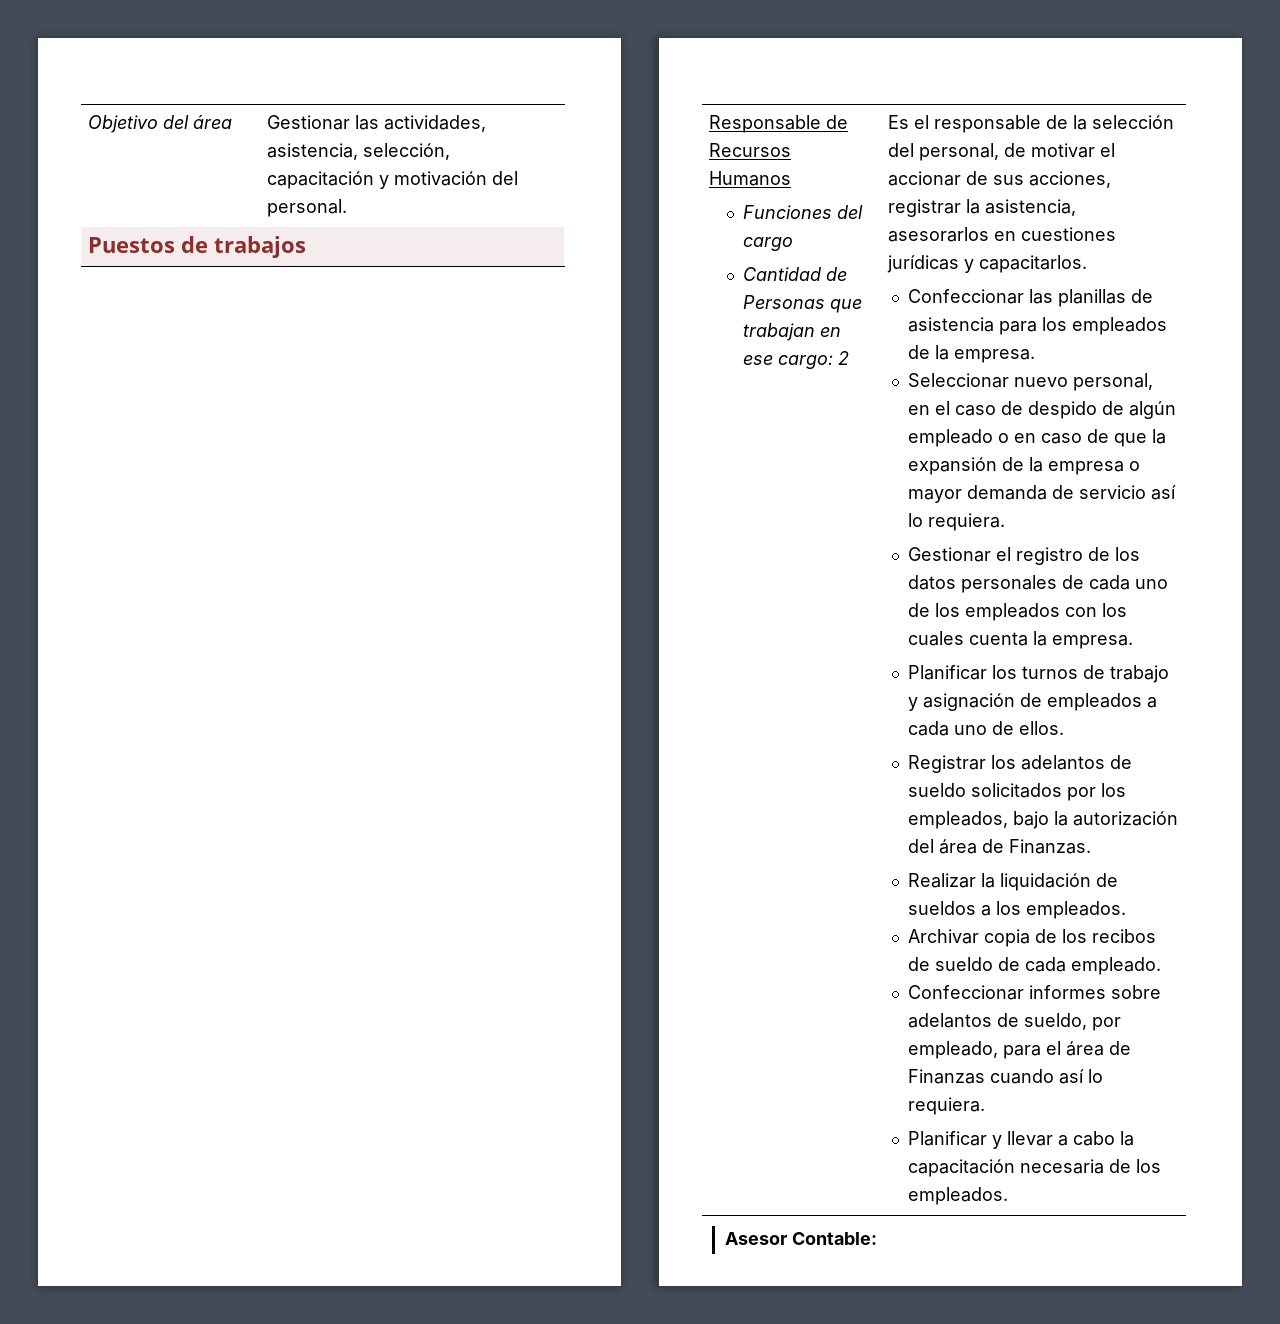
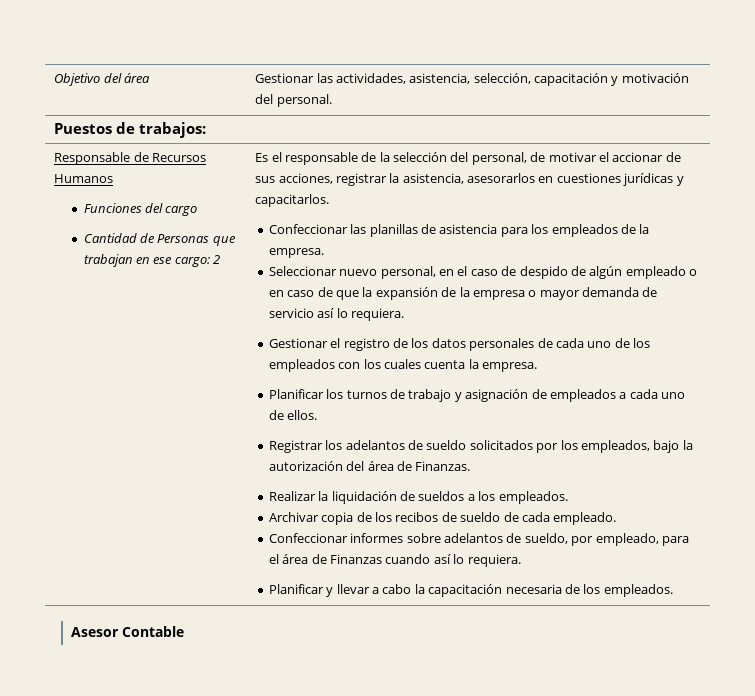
[214,236,307,258] trabajos -> [139,122,207,138] trabajos:
[792,1232,878,1245] Contable: -> [121,626,184,637] Contable

